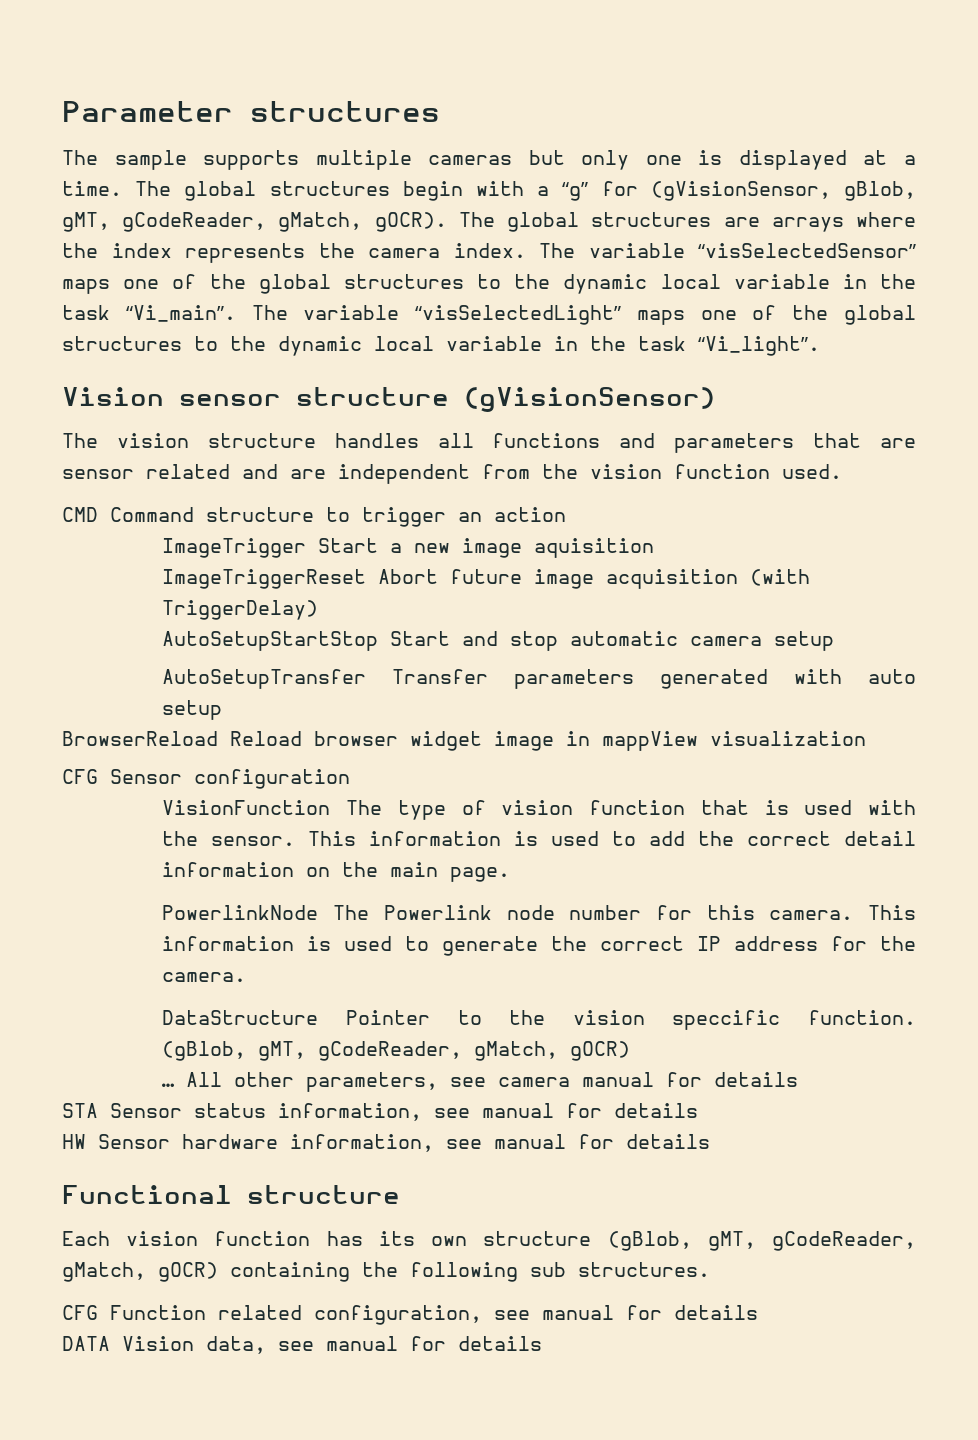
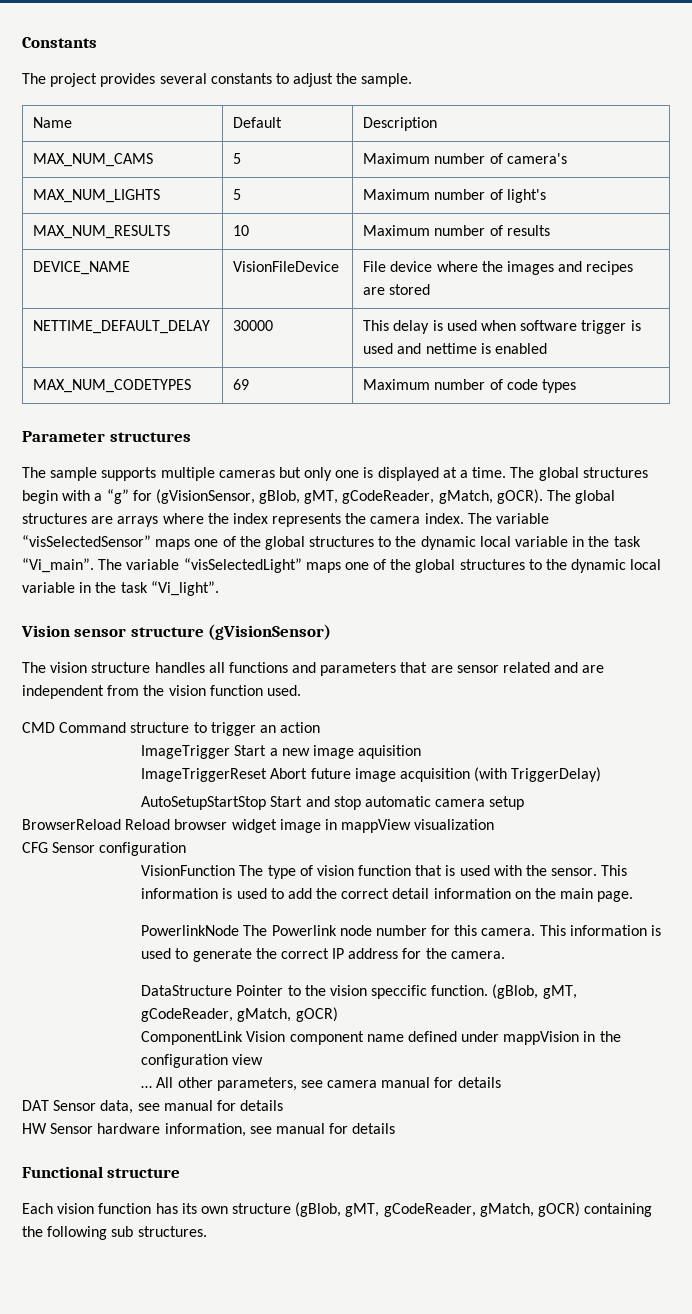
(62, 111) none -> [22,37,97,48] [22,73,413,87] [33,117,73,128] [233,117,283,128] [363,117,438,131] [33,153,154,167] [233,153,242,164] [363,153,567,164] [33,189,161,203] [233,189,242,200] [363,189,546,203] [33,225,171,239] [233,225,250,236] [363,225,550,236] [33,261,131,275] [233,261,340,272] [363,261,634,275] [363,284,431,295] [33,320,211,334] [233,320,274,331] [363,320,641,334] [363,343,548,354] [33,379,192,393] [233,379,250,390] [363,379,577,393] Constants // The project provides several constants to adjust the sample. // Name | Default | Description // MAX_NUM_CAMS | 5 | Maximum number of camera's // MAX_NUM_LIGHTS | 5 | Maximum number of light's // MAX_NUM_RESULTS | 10 | Maximum number of results // DEVICE_NAME | VisionFileDevice | File device where the images and recipes are stored // NETTIME_DEFAULT_DELAY | 30000 | This delay is used when software trigger is used and nettime is enabled // MAX_NUM_CODETYPES | 69 | Maximum number of code types //
[162,669,917,689] [162,700,223,720] // AutoSetupTransfer Transfer parameters generated with auto setup -> (525, 803) none
(631, 1051) none -> [141,1031,621,1045] [141,1054,264,1068] // ComponentLink Vision component name defined under mappVision in the configuration view
[62,1103,422,1121] STA Sensor status information, -> [22,1100,134,1114] DAT Sensor data,
[62,1305,758,1325] [62,1336,542,1354] // CFG Function related configuration, see manual for details // DATA Vision data, see manual for details -> (207, 1231) none

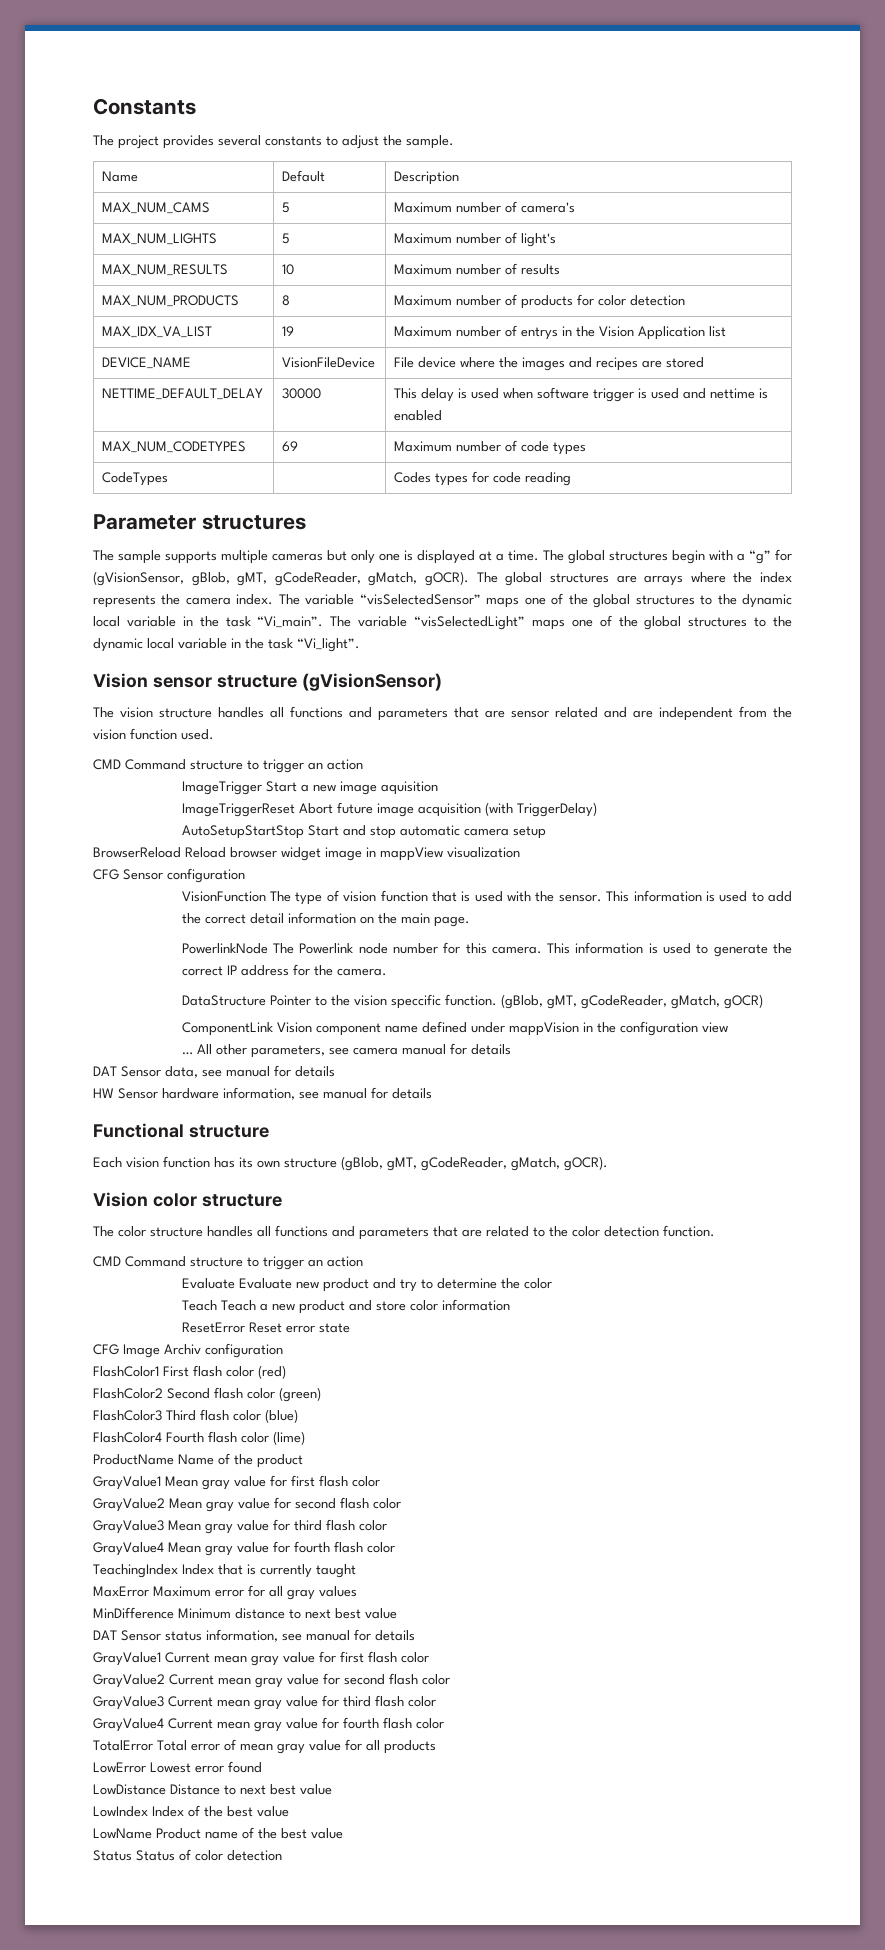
(550, 230) none -> [102,295,240,307] [282,295,291,306] [394,294,686,309] [102,326,213,338] [282,326,295,336] [394,325,727,340] // MAX_NUM_PRODUCTS | 8 | Maximum number of products for color detection // MAX_IDX_VA_LIST | 19 | Maximum number of entrys in the Vision Application list
(577, 386) none -> [102,472,169,486] [394,471,572,486] // CodeTypes | | Codes types for code reading
[538,1202,653,1217] [22,1226,207,1240] gOCR) containing the following sub structures. -> [564,1156,608,1171] [93,1192,282,1207] [93,1225,715,1240] [93,1256,363,1270] [181,1278,552,1292] [181,1299,510,1314] [181,1322,350,1333] [93,1343,283,1358] [93,1365,286,1379] [93,1387,321,1402] [93,1409,298,1423] [93,1431,305,1445] [93,1453,303,1468] [93,1475,380,1490] [93,1497,401,1512] [93,1519,387,1534] [93,1541,395,1556] [93,1564,356,1578] [93,1585,357,1600] [93,1607,397,1619] [93,1629,415,1642] [93,1651,429,1666] [93,1673,450,1688] [93,1695,436,1710] [93,1717,444,1732] [93,1739,436,1754] [93,1761,262,1773] [93,1784,332,1795] [93,1805,289,1817] [93,1827,343,1839] [93,1849,282,1861] gOCR). // Vision color structure // The color structure handles all functions and parameters that are related to the color detection function. // CMD Command structure to trigger an action // Evaluate Evaluate new product and try to determine the color // Teach Teach a new product and store color information // ResetError Reset error state // CFG Image Archiv configuration // FlashColor1 First flash color (red) // FlashColor2 Second flash color (green) // FlashColor3 Third flash color (blue) // FlashColor4 Fourth flash color (lime) // ProductName Name of the product // GrayValue1 Mean gray value for first flash color // GrayValue2 Mean gray value for second flash color // GrayValue3 Mean gray value for third flash color // GrayValue4 Mean gray value for fourth flash color // TeachingIndex Index that is currently taught // MaxError Maximum error for all gray values // MinDifference Minimum distance to next best value // DAT Sensor status information, see manual for details // GrayValue1 Current mean gray value for first flash color // GrayValue2 Current mean gray value for second flash color // GrayValue3 Current mean gray value for third flash color // GrayValue4 Current mean gray value for fourth flash color // TotalError Total error of mean gray value for all products // LowError Lowest error found // LowDistance Distance to next best value // LowIndex Index of the best value // LowName Product name of the best value // Status Status of color detection

